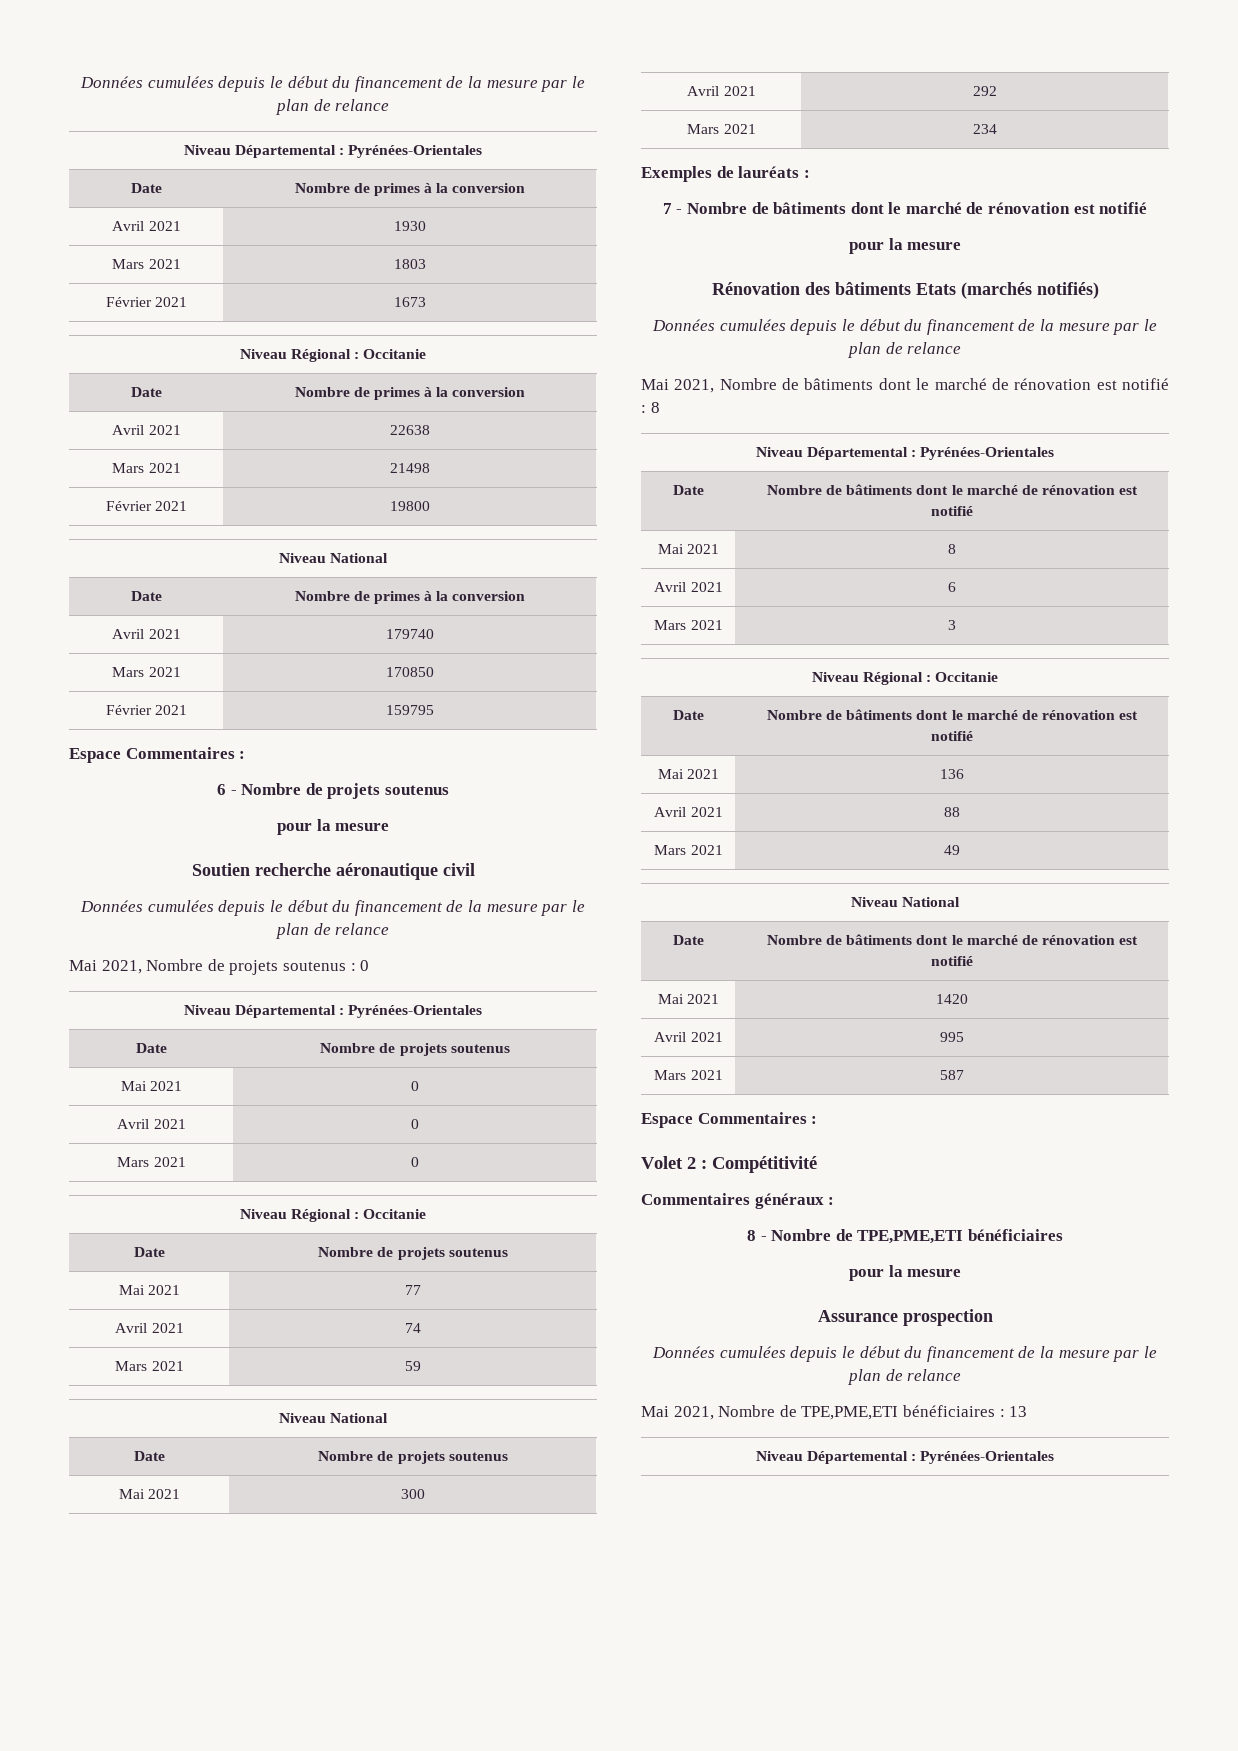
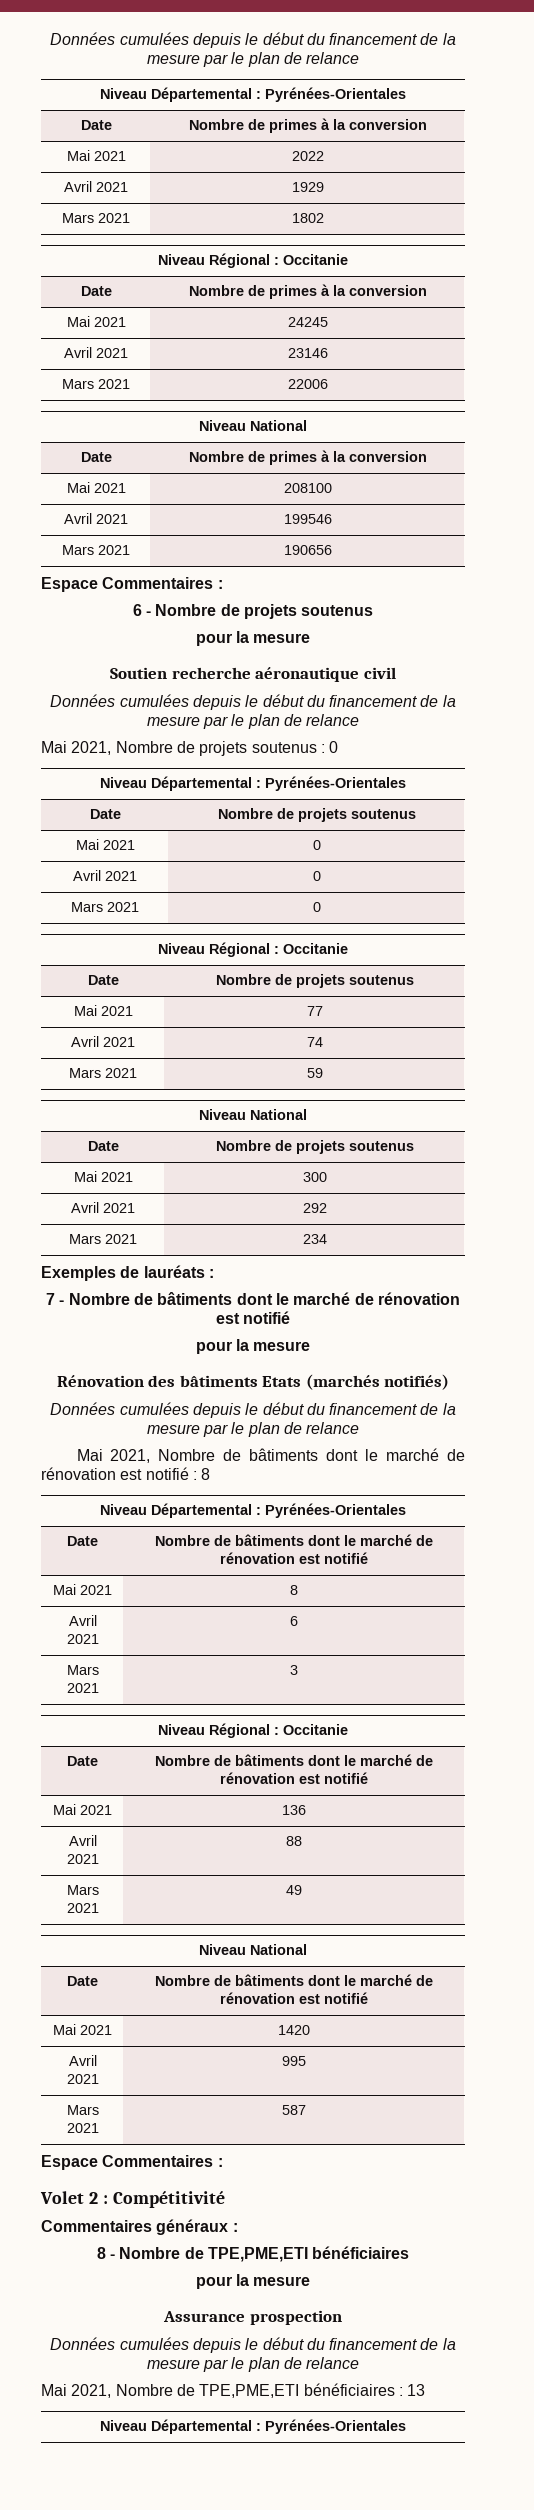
[112,221,181,231] [394,221,427,231] [112,259,181,269] [394,259,427,269] [105,297,188,307] [394,297,427,307] // Avril 2021 | 1930 // Mars 2021 | 1803 // Février 2021 | 1673 -> [66,150,126,161] [291,151,324,161] [64,181,128,192] [291,182,324,192] [62,213,130,223] [291,213,324,223] // Mai 2021 | 2022 // Avril 2021 | 1929 // Mars 2021 | 1802
[112,425,181,435] [390,425,431,435] [112,463,181,473] [390,463,431,473] [105,501,188,511] [390,501,431,511] // Avril 2021 | 22638 // Mars 2021 | 21498 // Février 2021 | 19800 -> [66,316,126,327] [287,317,328,327] [64,347,128,358] [287,348,328,358] [62,379,130,389] [287,379,328,389] // Mai 2021 | 24245 // Avril 2021 | 23146 // Mars 2021 | 22006
[112,629,181,639] [386,629,435,639] [112,667,181,677] [386,667,435,677] [105,705,188,715] [386,705,435,715] // Avril 2021 | 179740 // Mars 2021 | 170850 // Février 2021 | 159795 -> [66,482,126,493] [283,483,332,493] [64,513,128,524] [283,514,332,524] [62,545,130,555] [283,545,332,555] // Mai 2021 | 208100 // Avril 2021 | 199546 // Mars 2021 | 190656

